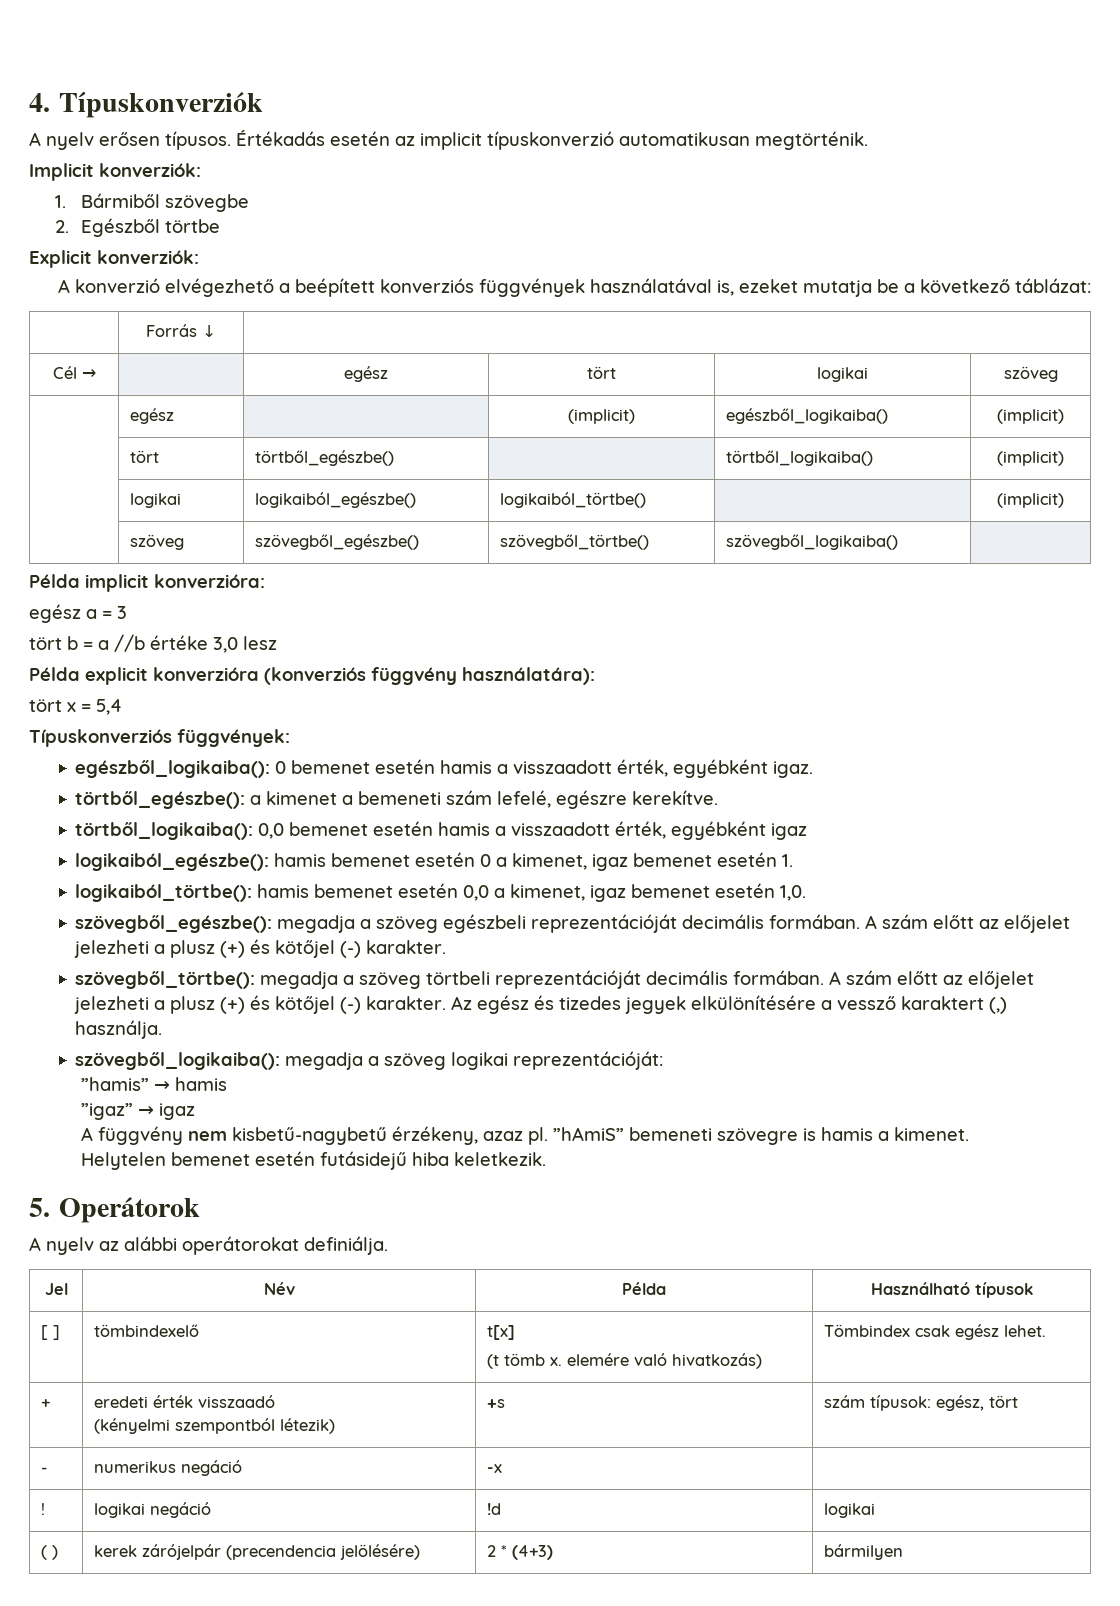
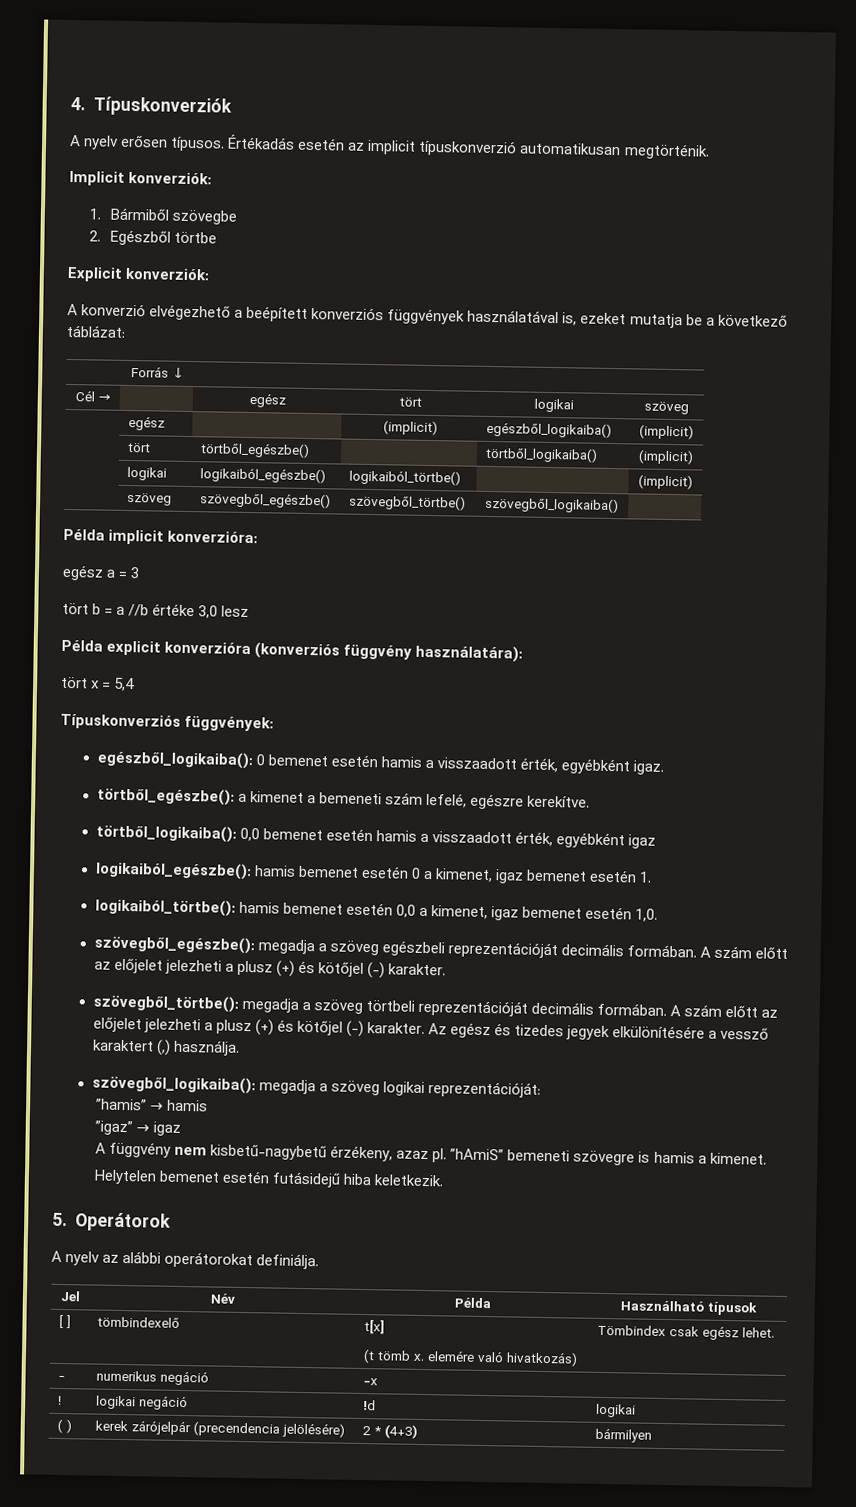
[41,1399,51,1408] [94,1395,276,1408] [94,1418,336,1434] [487,1399,506,1408] [824,1395,1019,1411] // + | eredeti érték visszaadó // (kényelmi szempontból létezik) | +s | szám típusok: egész, tört -> (776, 1332) none

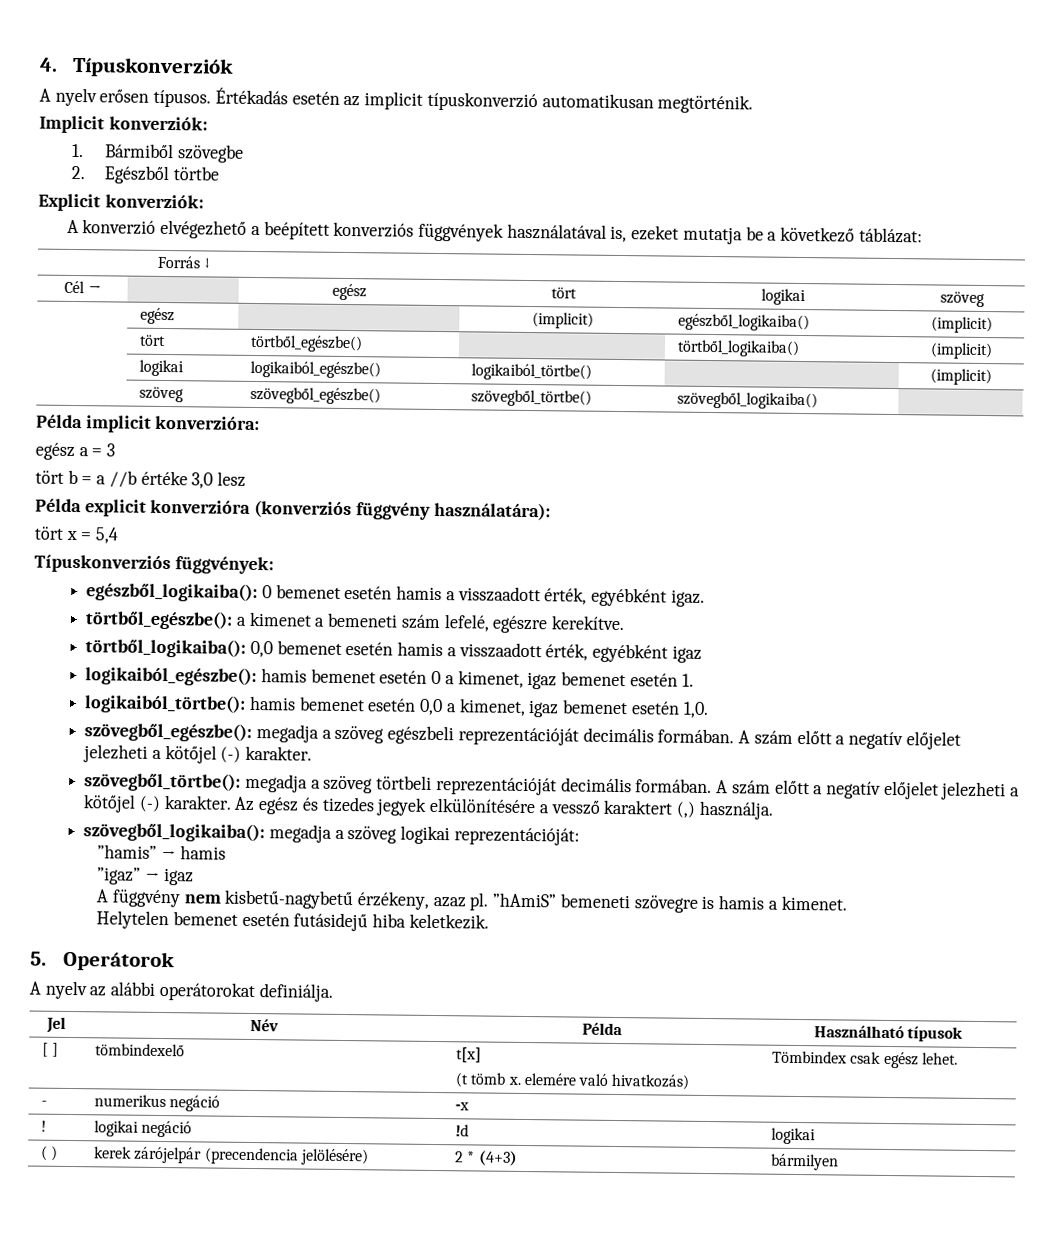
[93,957,315,977] az előjelet jelezheti a plusz (+) és -> [835,731,961,750] [83,744,163,763] a negatív előjelet jelezheti a
[761,1009,779,1018] [92,1016,294,1036] az előjelet jelezheti a plusz (+) és -> [813,780,1021,801] a negatív előjelet jelezheti a

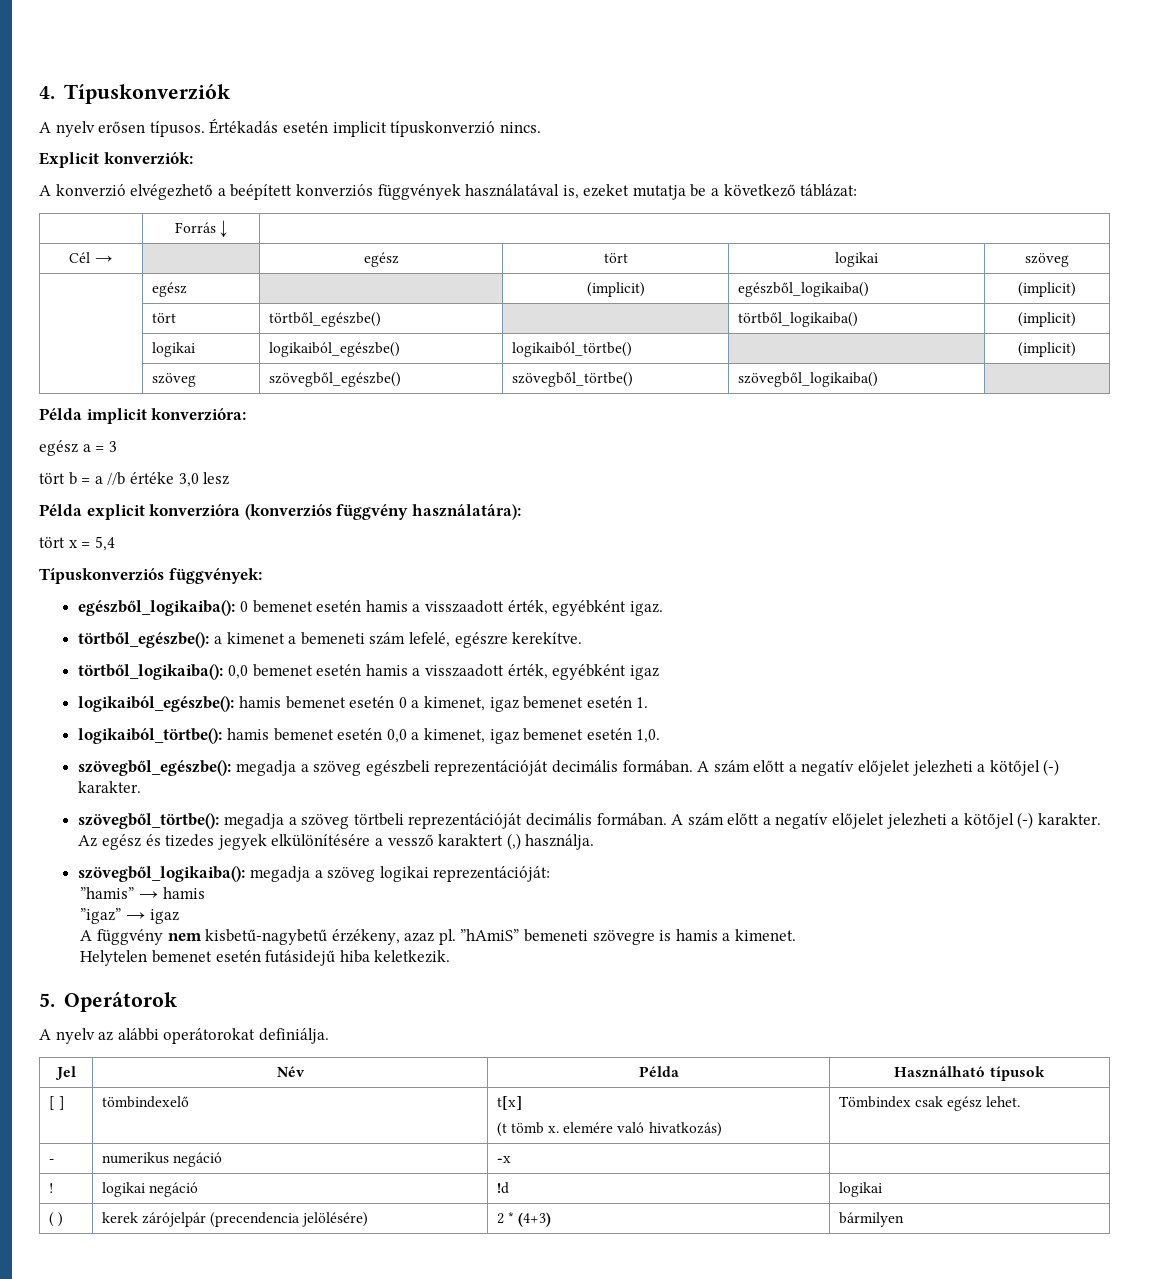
[343,95,361,107] az -> (328, 127) none
[541,93,754,114] [39,115,208,134] [72,143,244,163] [71,165,219,185] automatikusan megtörténik. // Implicit konverziók: // 1. Bármiből szövegbe // 2. Egészből törtbe -> [499,122,541,133] nincs.

